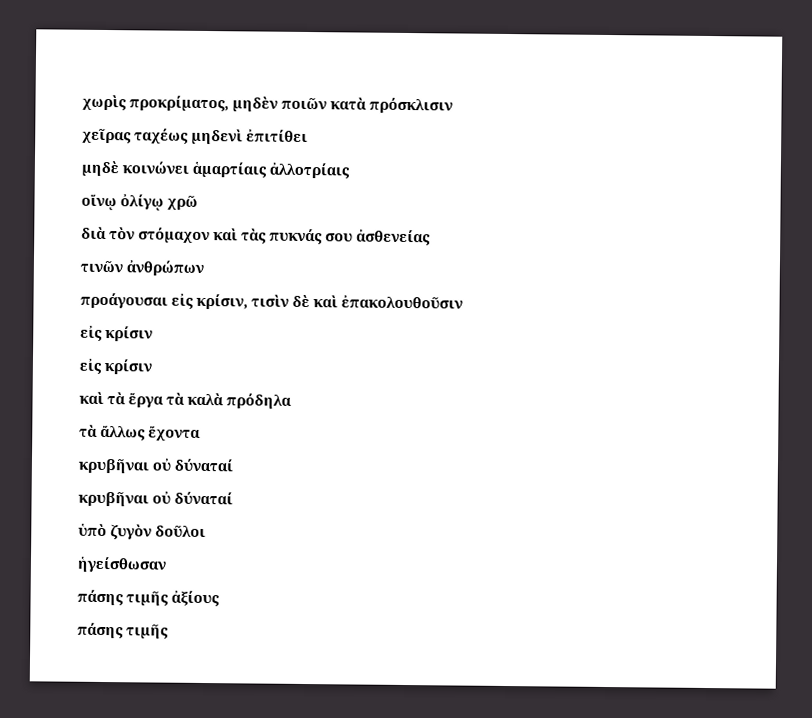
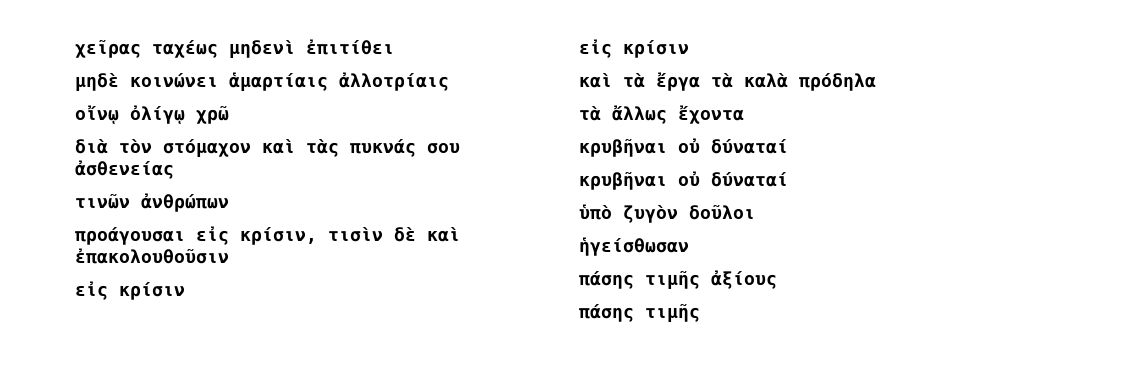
[82,94,453,114] χωρὶς προκρίματος, μηδὲν ποιῶν κατὰ πρόσκλισιν // -> (75, 49) none

